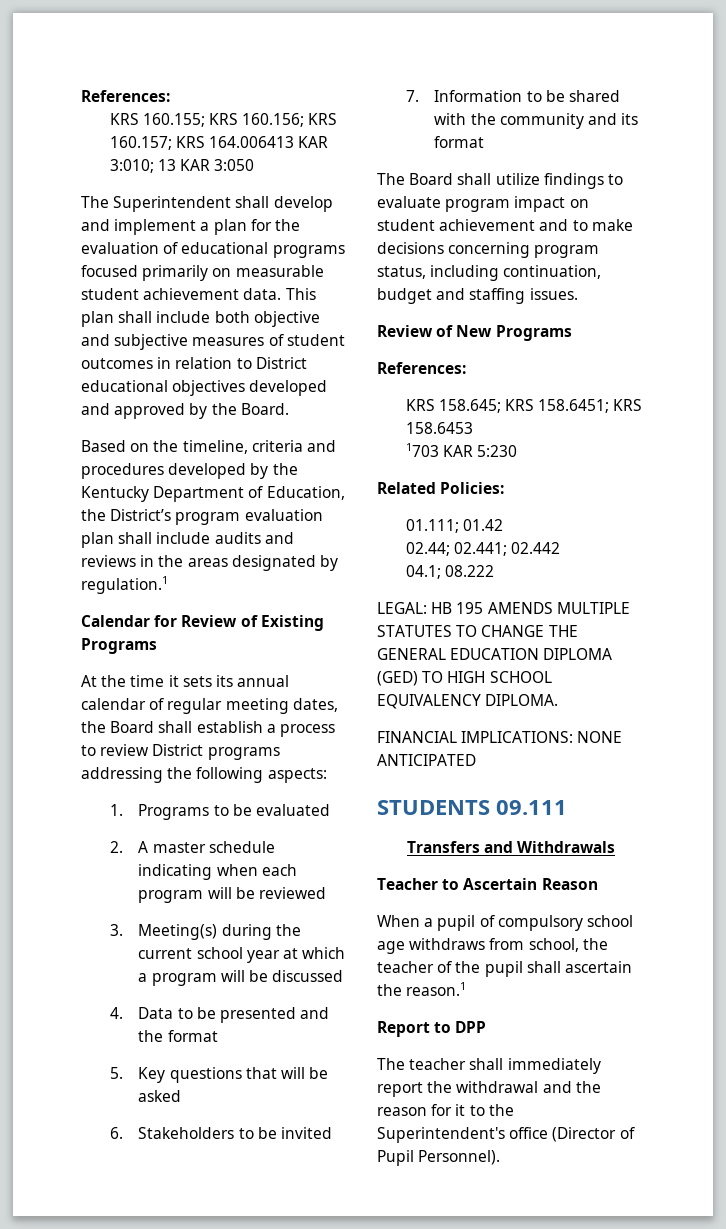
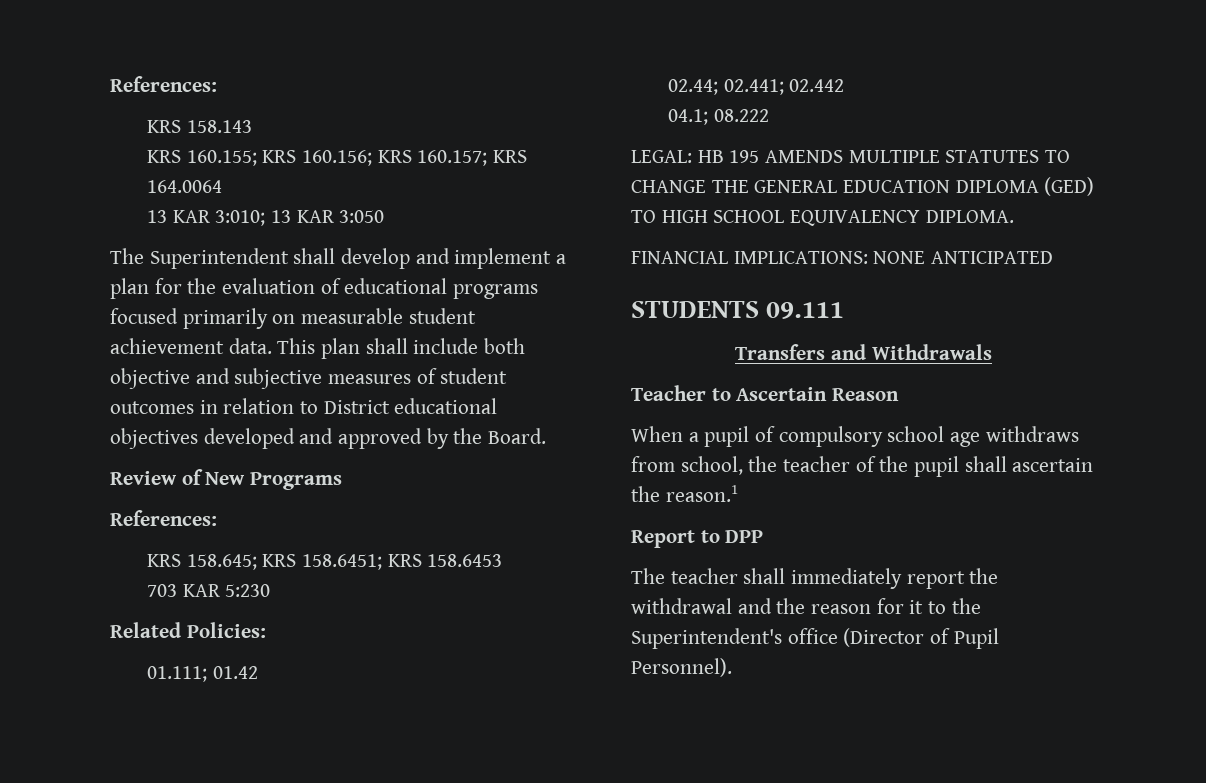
[81,90,170,102] References: -> [110,76,217,92] [147,120,252,133] References: // KRS 158.143
[209,136,295,148] 164.006413 -> [147,180,223,193] [147,210,168,223] 164.0064 // 13
[81,440,336,454] [81,463,298,479] [81,486,345,502] [81,509,323,525] [81,532,294,548] [81,555,338,571] [81,576,168,594] [81,615,324,631] [81,638,157,654] [81,675,290,687] [81,698,338,714] [81,721,335,737] [81,744,280,760] [81,767,327,783] [109,804,331,820] [109,841,275,853] [138,864,297,880] [138,887,327,903] [109,924,301,940] [138,947,346,963] [138,970,344,986] [109,1007,330,1023] [138,1030,218,1042] [109,1067,329,1083] [138,1090,182,1102] [109,1127,333,1139] [405,90,621,102] [434,113,639,129] [434,136,485,148] [377,173,623,189] [377,196,589,212] [377,219,633,231] [377,242,600,258] [377,265,602,281] [377,288,578,304] // Based on the timeline, criteria and procedures developed by the Kentucky Department of Education, the District’s program evaluation plan shall include audits and reviews in the areas designated by regulation.1 // Calendar for Review of Existing Programs // At the time it sets its annual calendar of regular meeting dates, the Board shall establish a process to review District programs addressing the following aspects: // 1. Programs to be evaluated // 2. A master schedule indicating when each program will be reviewed // 3. Meeting(s) during the current school year at which a program will be discussed // 4. Data to be presented and the format // 5. Key questions that will be asked // 6. Stakeholders to be invited // 7. Information to be shared with the community and its format // The Board shall utilize findings to evaluate program impact on student achievement and to make decisions concerning program status, including continuation, budget and staffing issues. -> (547, 436) none
[405,443,439,457] 1703 -> [147,584,178,597] 703

